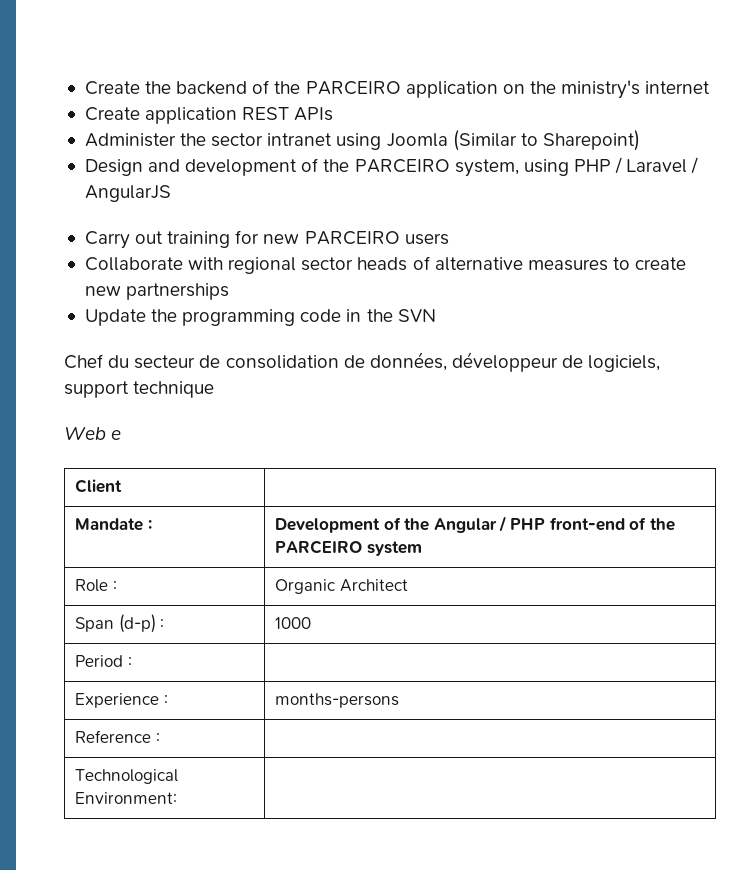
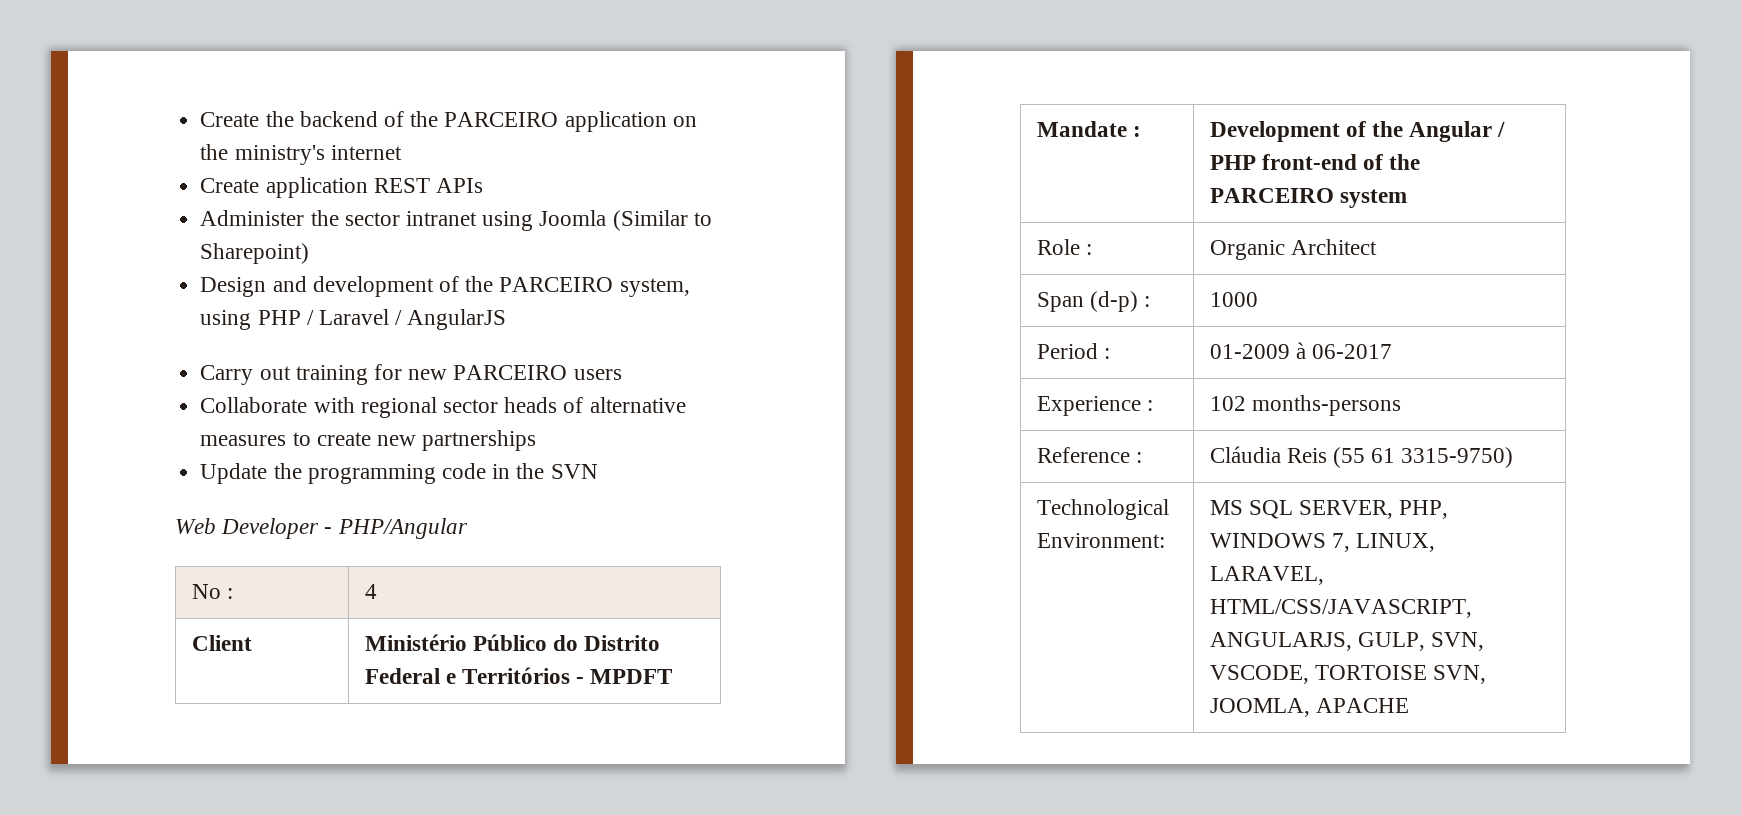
[64,352,661,372] [64,381,215,398] [64,427,122,440] [75,479,123,493] Chef du secteur de consolidation de données, développeur de logiciels, support technique // Web e // Client | -> [175,518,468,539] [191,584,233,599] [364,584,377,599] [191,635,252,651] [364,634,661,651] [364,667,673,684] Web Developer - PHP/Angular // No : | 4 // Client | Ministério Público do Distrito Federal e Territórios - MPDFT
(132, 662) none -> [1209,342,1392,359] 01-2009 à 06-2017
(168, 700) none -> [1209,396,1246,411] 102
[75,769,179,784] [75,792,178,804] // Technological Environment: | -> [1209,446,1514,468] [1036,499,1169,520] [1036,533,1165,548] [1209,500,1449,519] [1209,533,1435,552] [1209,566,1324,585] [1209,599,1472,618] [1209,632,1484,651] [1209,665,1486,684] [1209,698,1409,717] Cláudia Reis (55 61 3315-9750) // Technological Environment: | MS SQL SERVER, PHP, WINDOWS 7, LINUX, LARAVEL, HTML/CSS/JAVASCRIPT, ANGULARJS, GULP, SVN, VSCODE, TORTOISE SVN, JOOMLA, APACHE

